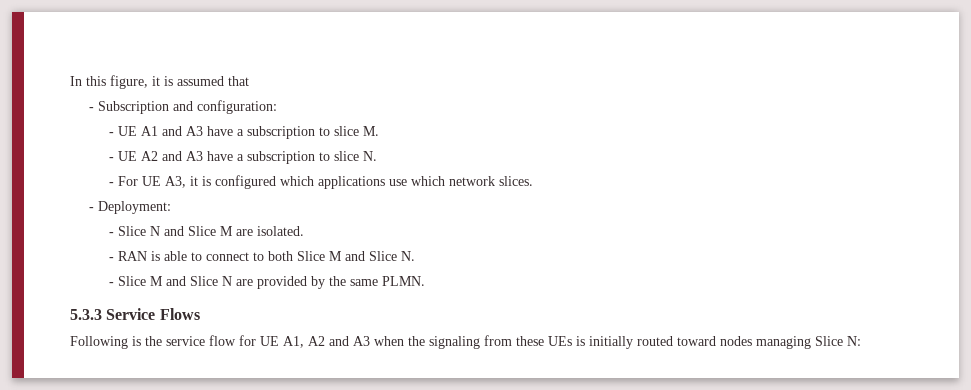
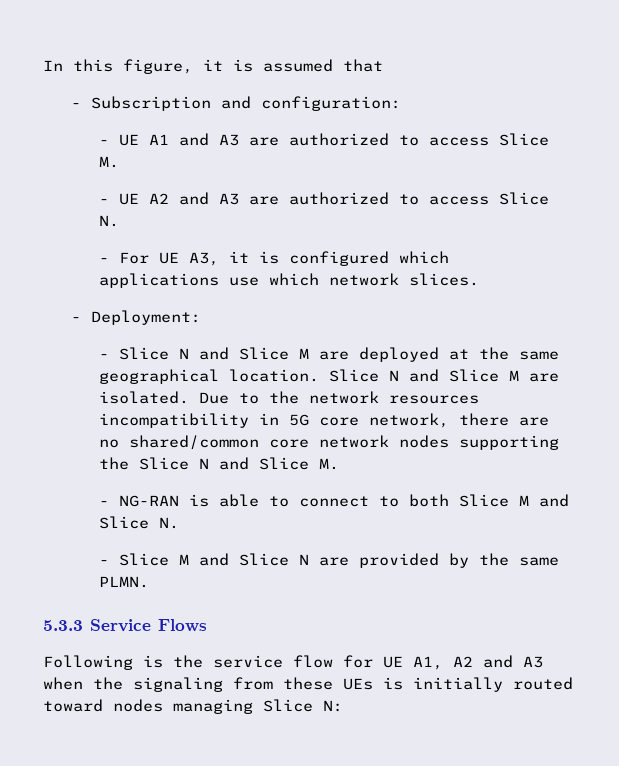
[206,126,359,139] have a subscription to slice -> [248,133,549,146] are authorized to access Slice
[206,151,359,164] have a subscription to slice -> [248,192,549,205] are authorized to access Slice
[256,226,304,236] [108,251,147,261] isolated. // - RAN -> [358,347,559,362] [98,369,559,384] [98,391,479,404] [98,413,549,428] [98,435,559,450] [98,457,339,470] [98,495,179,507] deployed at the same geographical location. Slice N and Slice M are isolated. Due to the network resources incompatibility in 5G core network, there are no shared/common core network nodes supporting the Slice N and Slice M. // - NG-RAN

